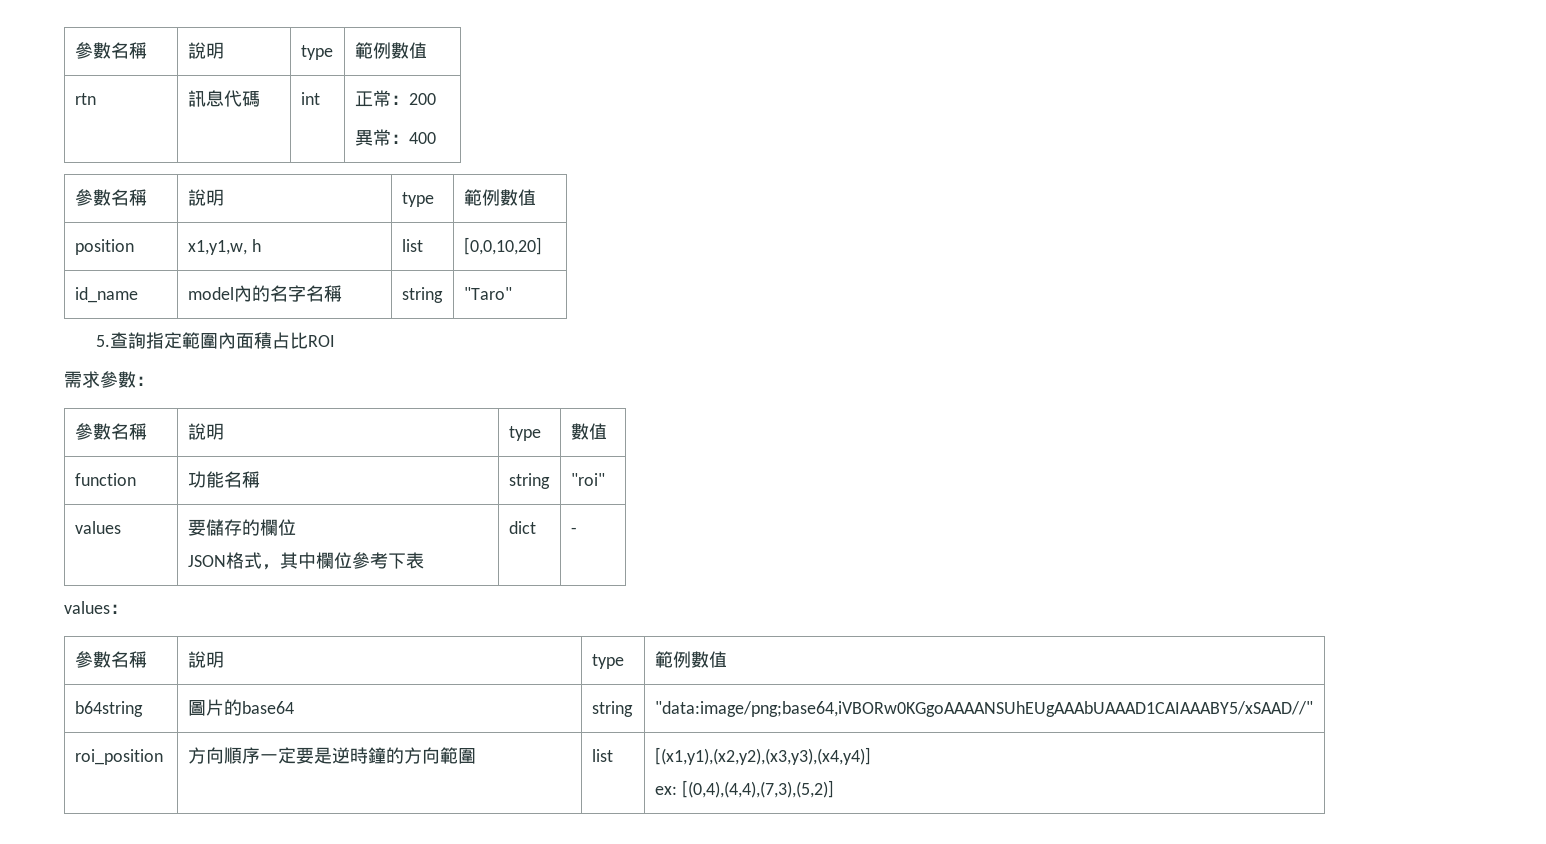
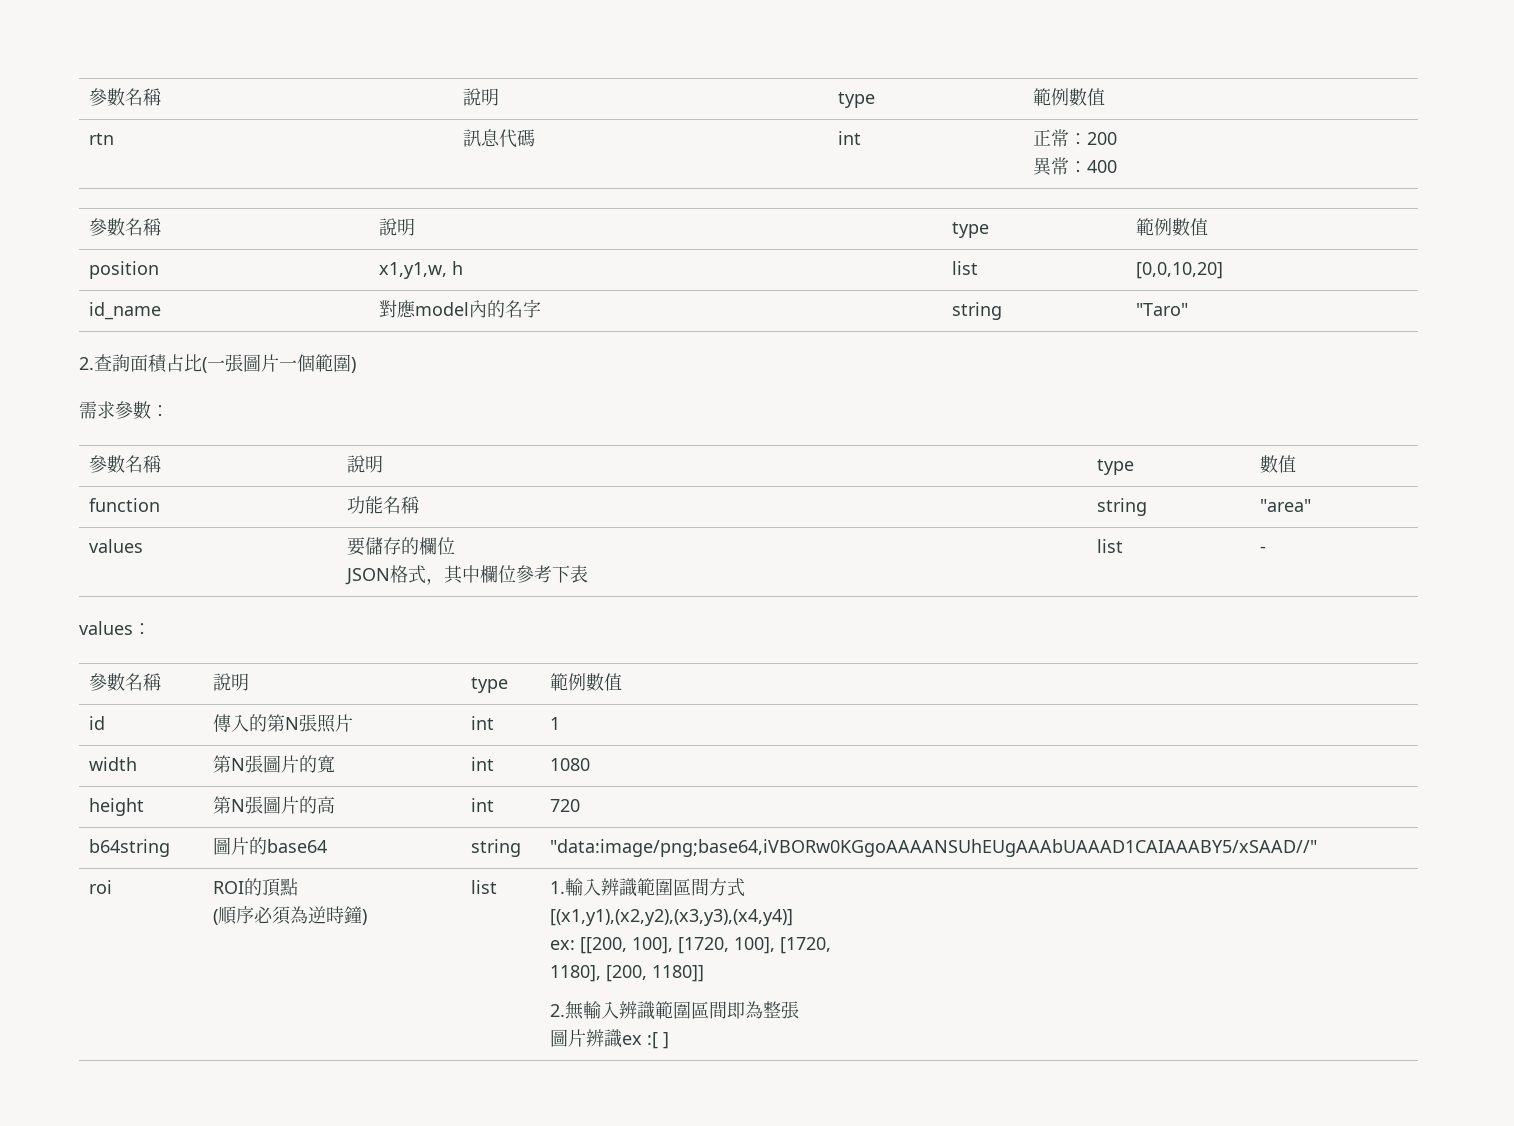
(138, 295) none -> [378,300,416,318] 對應
[305,285,342,302] 名稱 -> (541, 308) none
[96,332,336,349] 5.查詢指定範圍內面積占比ROI -> [79,354,356,373] 2.查詢面積占比(一張圖片一個範圍)
[570,473,605,486] "roi" -> [1259,499,1311,512] "area"
[508,521,536,534] dict -> [1096,539,1123,553] list
(727, 659) none -> [88,716,105,730] [212,714,353,733] [470,716,494,730] [549,717,560,730] [88,757,137,771] [212,755,335,773] [470,757,494,771] [549,758,590,771] [88,798,144,816] [212,796,335,814] [470,798,494,812] [549,799,580,812] // id | 傳入的第N張照片 | int | 1 // width | 第N張圖片的寬 | int | 1080 // height | 第N張圖片的高 | int | 720
[74,749,163,765] [187,747,476,764] [591,749,613,762] [654,747,871,765] [654,780,834,798] roi_position | 方向順序一定要是逆時鐘的方向範圍 | list | [(x1,y1),(x2,y2),(x3,y3),(x4,y4)] // ex: [(0,4),(4,4),(7,3),(5,2)] -> [88,880,112,894] [212,878,298,897] [212,906,367,925] [470,880,497,894] [549,878,745,897] [549,909,793,926] [549,937,831,954] [549,965,704,982] [549,1001,799,1020] [549,1029,669,1049] roi | ROI的頂點 // (順序必須為逆時鐘) | list | 1.輸入辨識範圍區間方式 // [(x1,y1),(x2,y2),(x3,y3),(x4,y4)] // ex: [[200, 100], [1720, 100], [1720, // 1180], [200, 1180]] // 2.無輸入辨識範圍區間即為整張 // 圖片辨識ex :[ ]

